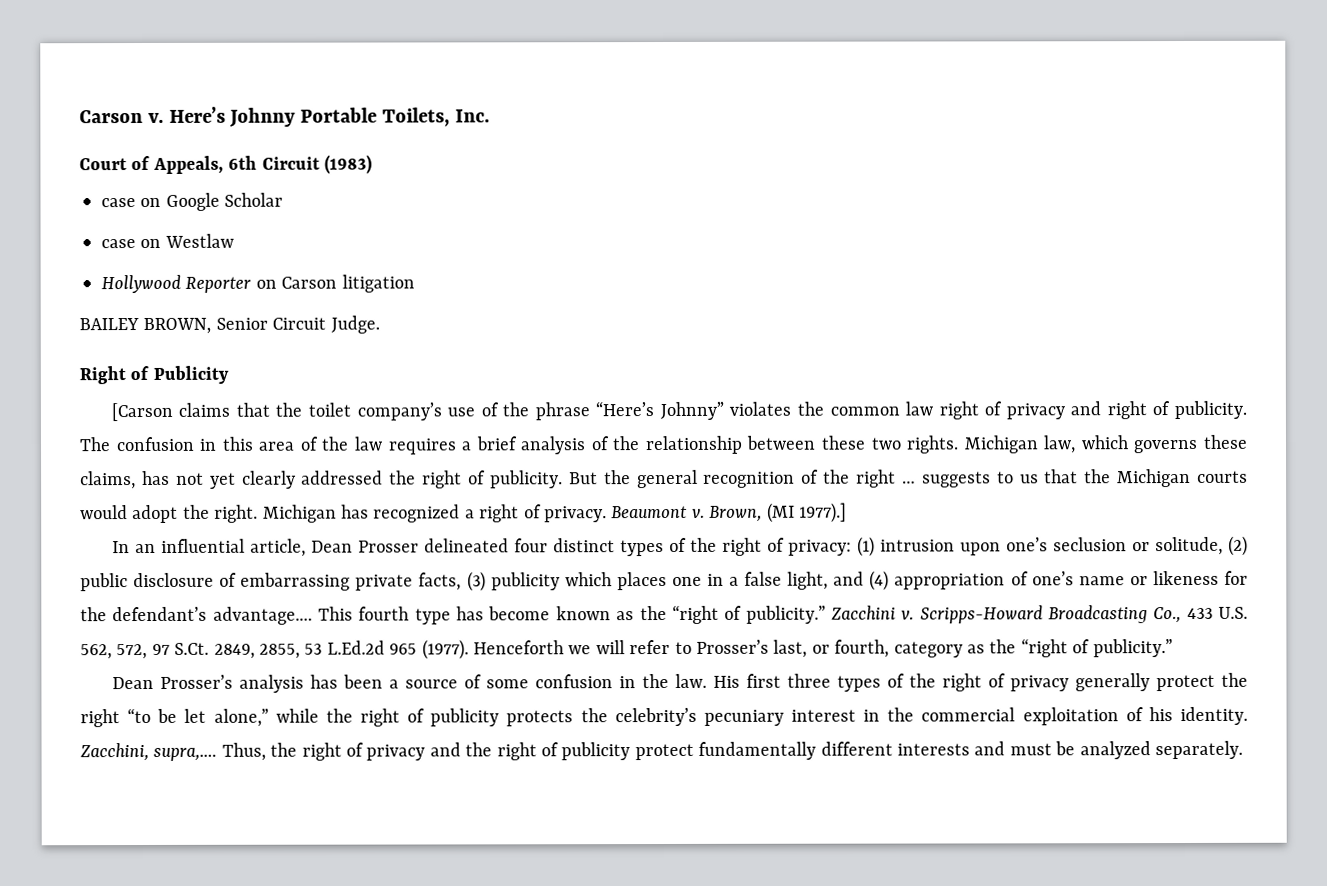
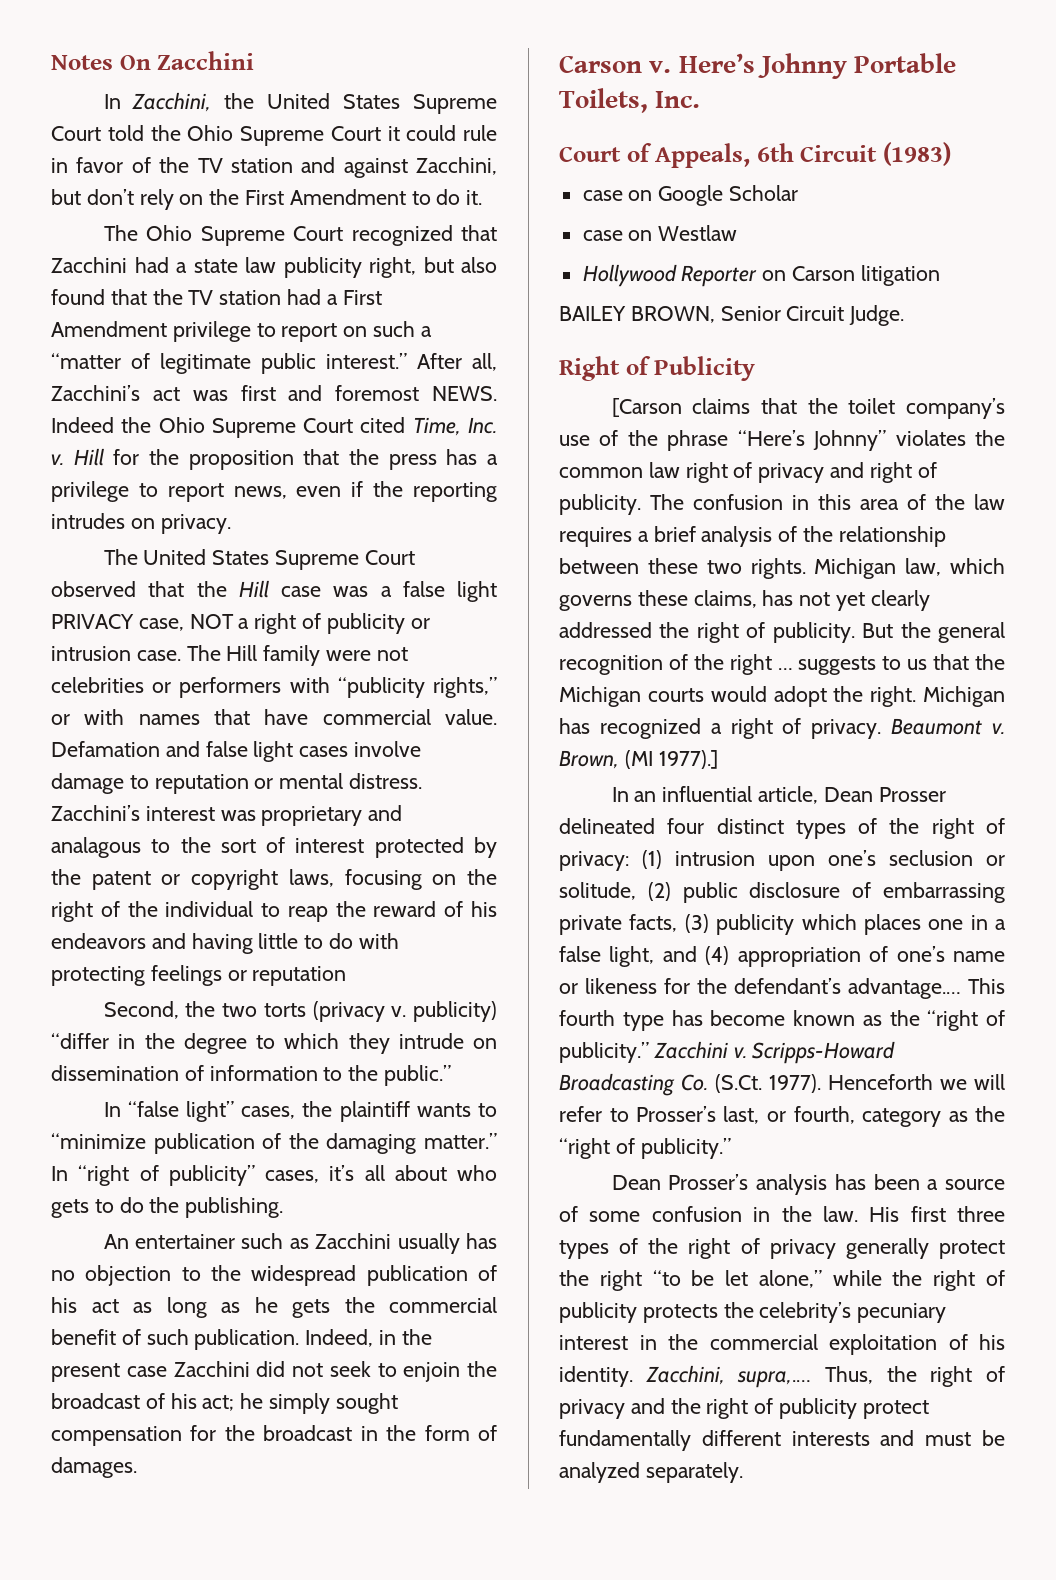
(79, 116) none -> [51,51,255,70] [103,92,497,114] [51,125,497,146] [51,157,497,178] [51,189,483,210] [103,225,497,246] [51,257,497,278] [51,289,382,305] [51,321,432,342] [51,353,497,374] [51,385,497,401] [51,417,497,438] [51,448,498,470] [51,481,497,502] [51,513,231,534] [103,549,415,570] [51,580,497,602] [51,613,430,634] [51,645,408,666] [51,677,497,698] [51,709,497,725] [51,741,422,762] [51,773,423,794] [51,805,403,826] [51,837,497,858] [51,869,498,890] [51,901,497,922] [51,933,399,954] [51,965,347,986] [103,1001,497,1022] [51,1033,497,1054] [51,1065,452,1086] [103,1101,497,1122] [51,1133,498,1154] [51,1165,497,1186] [51,1197,284,1218] [103,1233,498,1254] [51,1265,497,1286] [51,1297,497,1318] [51,1329,432,1350] [51,1361,497,1382] [51,1393,398,1414] [51,1425,498,1446] [51,1457,137,1478] Notes On Zacchini // In Zacchini, the United States Supreme Court told the Ohio Supreme Court it could rule in favor of the TV station and against Zacchini, but don’t rely on the First Amendment to do it. // The Ohio Supreme Court recognized that Zacchini had a state law publicity right, but also found that the TV station had a First Amendment privilege to report on such a “matter of legitimate public interest.” After all, Zacchini’s act was first and foremost NEWS. Indeed the Ohio Supreme Court cited Time, Inc. v. Hill for the proposition that the press has a privilege to report news, even if the reporting intrudes on privacy. // The United States Supreme Court observed that the Hill case was a false light PRIVACY case, NOT a right of publicity or intrusion case. The Hill family were not celebrities or performers with “publicity rights,” or with names that have commercial value. Defamation and false light cases involve damage to reputation or mental distress. Zacchini’s interest was proprietary and analagous to the sort of interest protected by the patent or copyright laws, focusing on the right of the individual to reap the reward of his endeavors and having little to do with protecting feelings or reputation // Second, the two torts (privacy v. publicity) “differ in the degree to which they intrude on dissemination of information to the public.” // In “false light” cases, the plaintiff wants to “minimize publication of the damaging matter.” In “right of publicity” cases, it’s all about who gets to do the publishing. // An entertainer such as Zacchini usually has no objection to the widespread publication of his act as long as he gets the commercial benefit of such publication. Indeed, in the present case Zacchini did not seek to enjoin the broadcast of his act; he simply sought compensation for the broadcast in the form of damages. //
[1153,606,1248,624] [80,639,469,660] Co., 433 U.S. 562, 572, 97 S.Ct. 2849, 2855, 53 L.Ed.2d 965 (1977). -> [681,1074,821,1093] Co. (S.Ct. 1977).

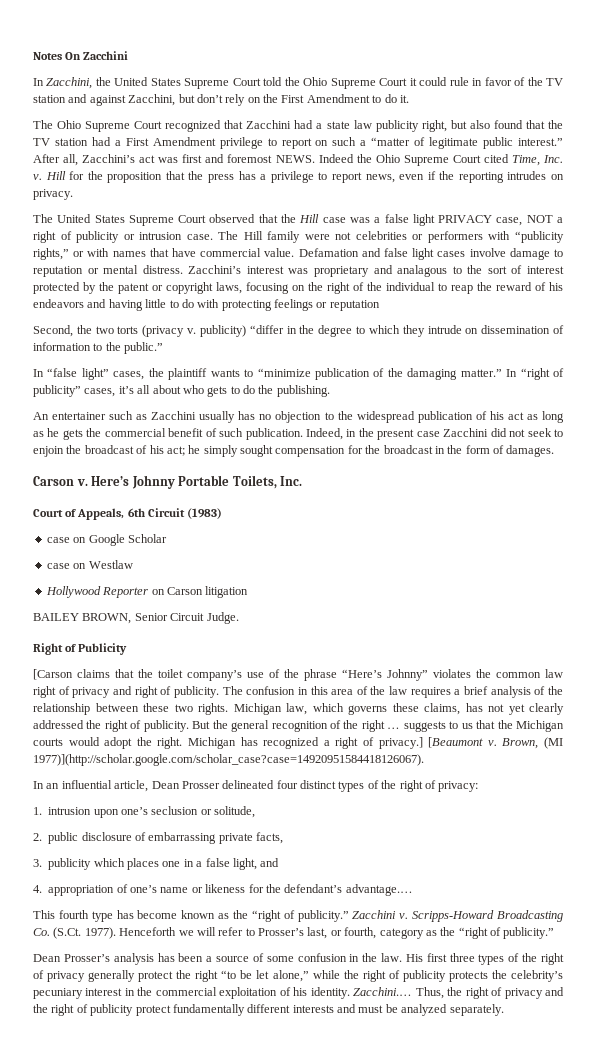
[811,718,983,739] privacy. Beaumont -> [378,737,484,749] privacy.] [Beaumont
[658,750,718,769] 1977).] -> [33,754,424,766] 1977)](http://scholar.google.com/scholar_case?case=14920951584418126067).
[642,850,663,869] (1) -> [33,807,42,815] // 1.
[647,882,671,901] (2) -> [33,833,42,841] // 2.
[684,914,709,933] (3) -> [33,859,42,867] // 3.
[705,946,730,965] (4) -> [33,885,42,893] // 4.
(961, 988) none -> (413, 890) //
[645,1365,812,1388] Zacchini, supra,.… -> [353,987,413,996] Zacchini.…

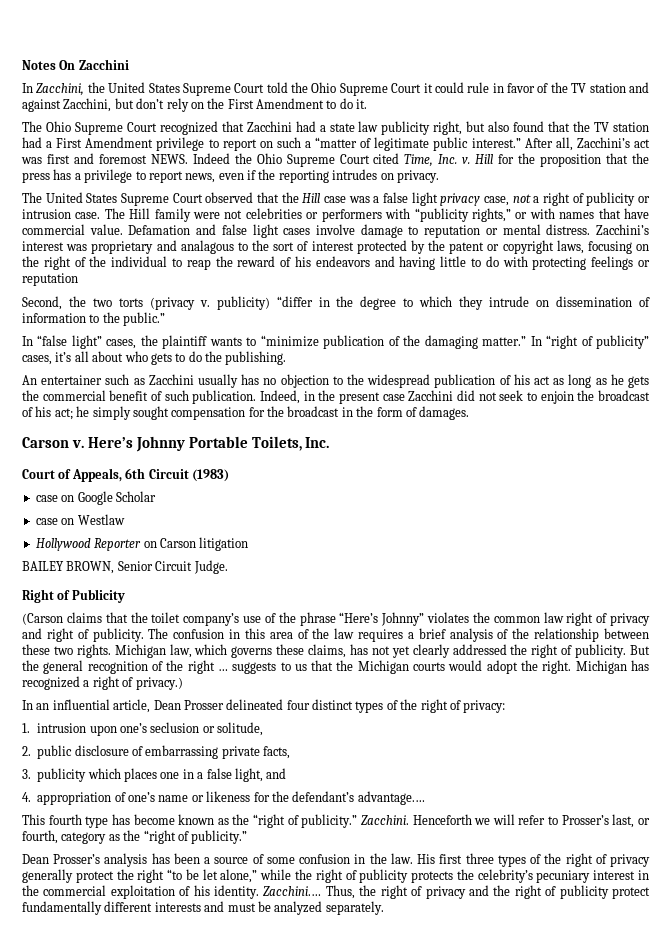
[438,215,553,226] PRIVACY case, NOT -> [440,193,531,206] privacy case, not
[33,669,73,680] [Carson -> [22,613,63,625] (Carson
[378,737,564,749] [33,754,424,766] privacy.] [Beaumont v. Brown, (MI 1977)](http://scholar.google.com/scholar_case?case=14920951584418126067). -> [135,677,183,690] privacy.)
[352,910,563,922] [33,927,116,939] Zacchini v. Scripps-Howard Broadcasting Co. (S.Ct. 1977). -> [360,815,409,825] Zacchini.

